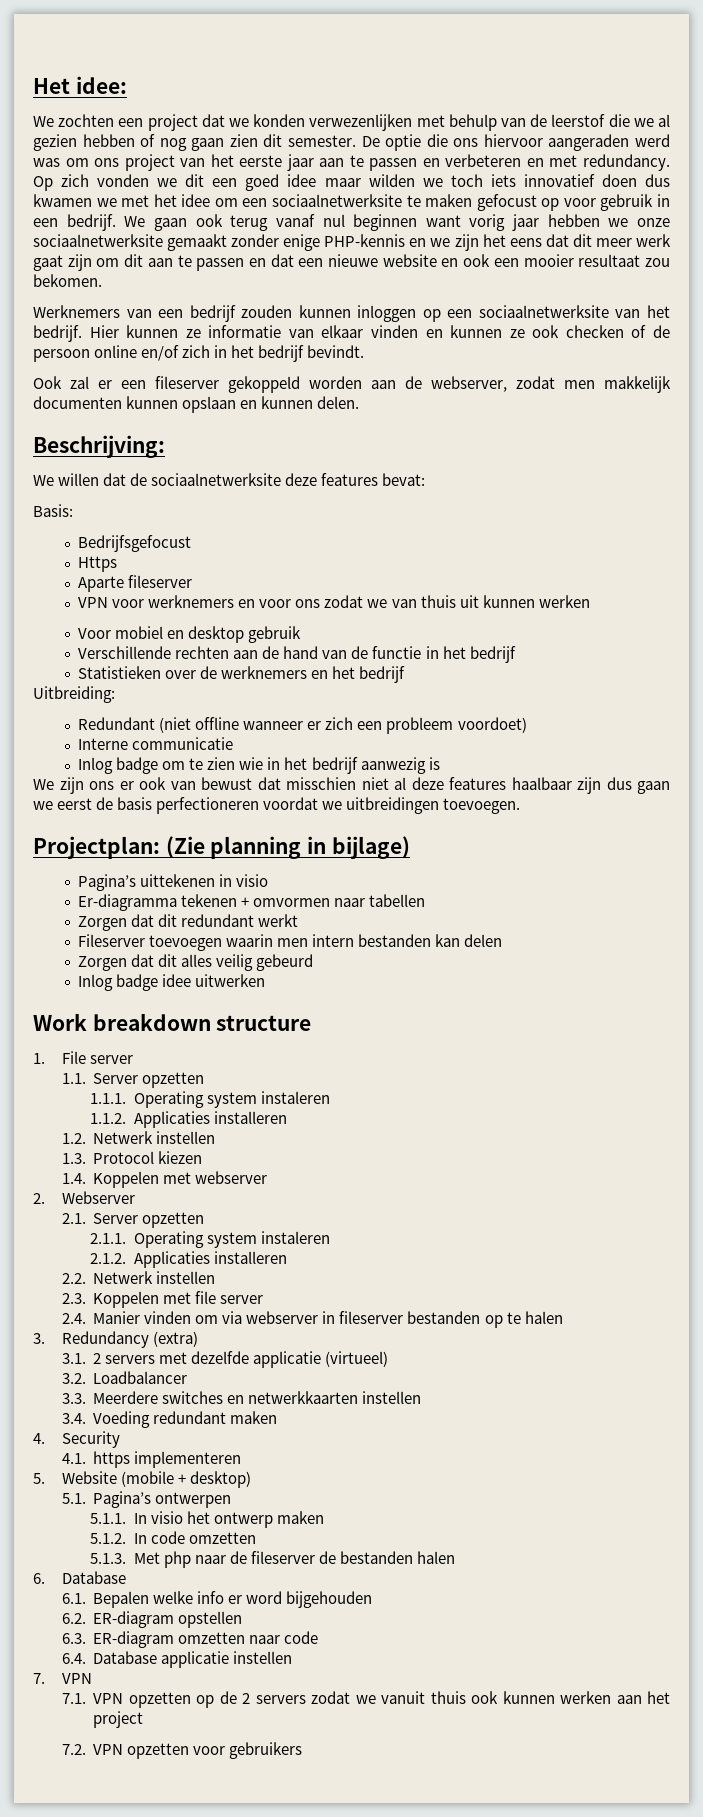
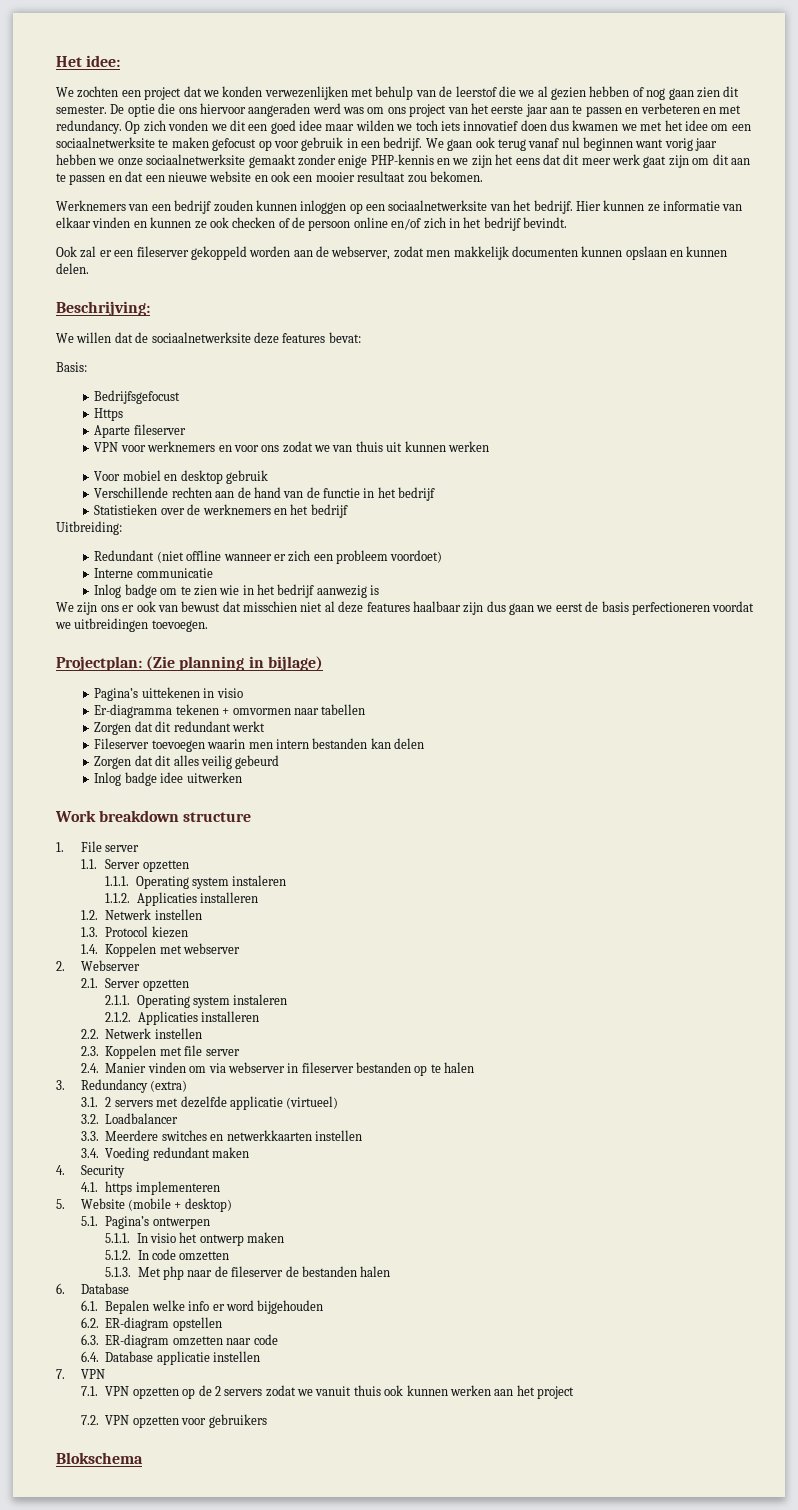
(303, 1750) none -> [56,1452,143,1464] // Blokschema

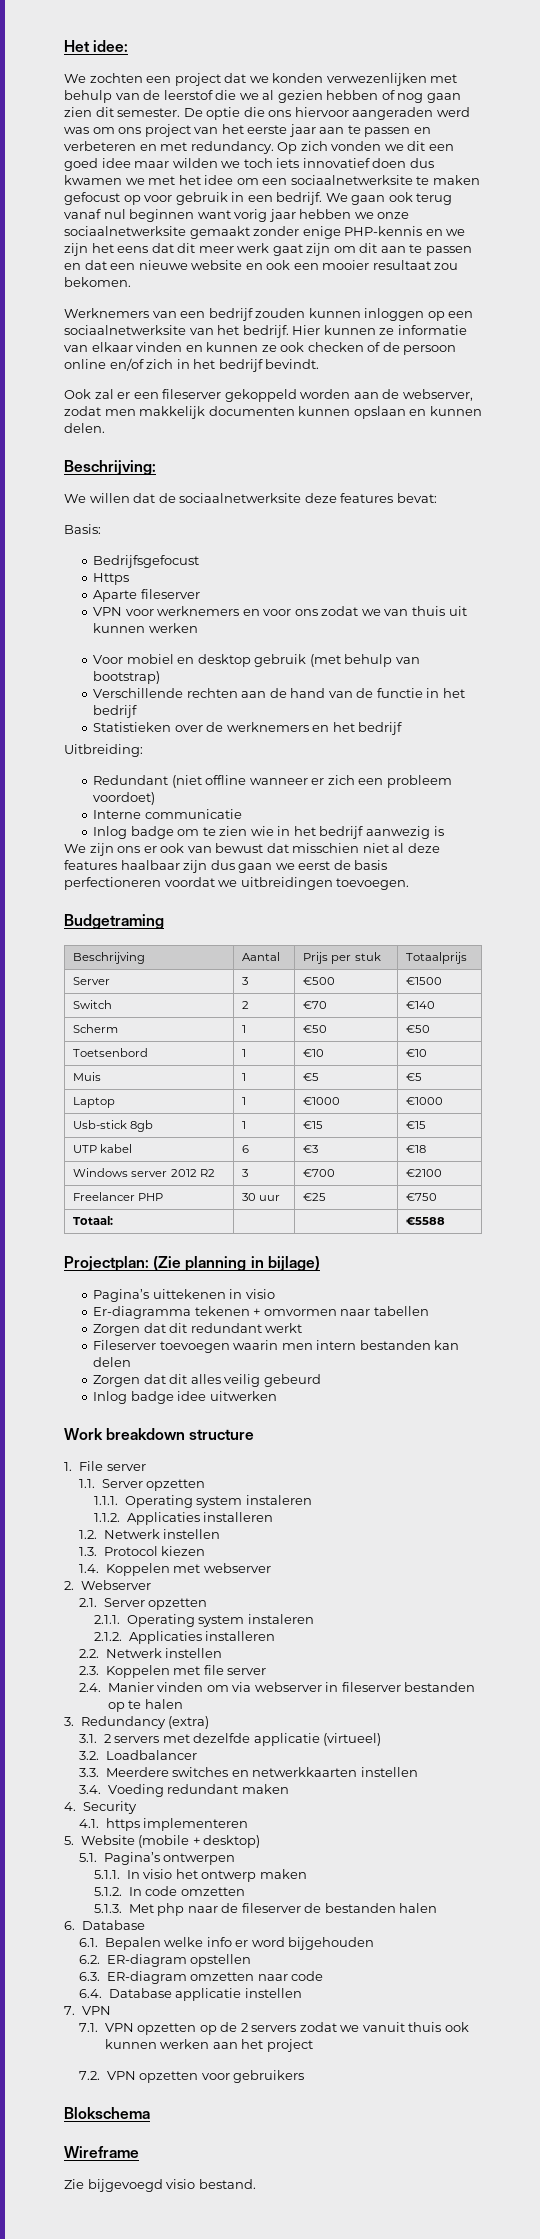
(268, 477) none -> [309,654,420,667] [93,671,161,684] (met behulp van bootstrap)
(208, 626) none -> [64,914,164,929] [73,952,146,964] [242,952,281,961] [303,952,381,964] [406,952,468,964] [73,977,111,985] [242,977,249,985] [303,977,336,985] [406,977,443,985] [73,1000,113,1009] [242,1001,250,1009] [303,1001,328,1009] [406,1001,436,1009] [73,1024,119,1033] [242,1025,247,1033] [303,1025,328,1033] [406,1025,431,1033] [73,1048,149,1057] [242,1049,247,1057] [303,1049,325,1057] [406,1049,428,1057] [73,1072,102,1081] [242,1073,247,1081] [303,1073,320,1081] [406,1073,423,1081] [73,1097,116,1108] [242,1097,247,1105] [303,1097,341,1105] [406,1097,444,1105] [73,1120,154,1132] [242,1121,247,1129] [303,1121,324,1129] [406,1121,427,1129] [73,1144,133,1153] [242,1145,250,1153] [303,1145,319,1153] [406,1145,427,1153] [73,1168,215,1177] [242,1169,249,1177] [303,1169,336,1177] [406,1169,443,1177] [73,1192,164,1201] [242,1193,281,1201] [303,1193,327,1201] [406,1193,438,1201] [73,1216,114,1225] [406,1217,446,1225] // Budgetraming // Beschrijving | Aantal | Prijs per stuk | Totaalprijs // Server | 3 | €500 | €1500 // Switch | 2 | €70 | €140 // Scherm | 1 | €50 | €50 // Toetsenbord | 1 | €10 | €10 // Muis | 1 | €5 | €5 // Laptop | 1 | €1000 | €1000 // Usb-stick 8gb | 1 | €15 | €15 // UTP kabel | 6 | €3 | €18 // Windows server 2012 R2 | 3 | €700 | €2100 // Freelancer PHP | 30 uur | €25 | €750 // Totaal: | | | €5588
(143, 1458) none -> [64,2146,139,2158] [64,2179,256,2192] // Wireframe // Zie bijgevoegd visio bestand.

